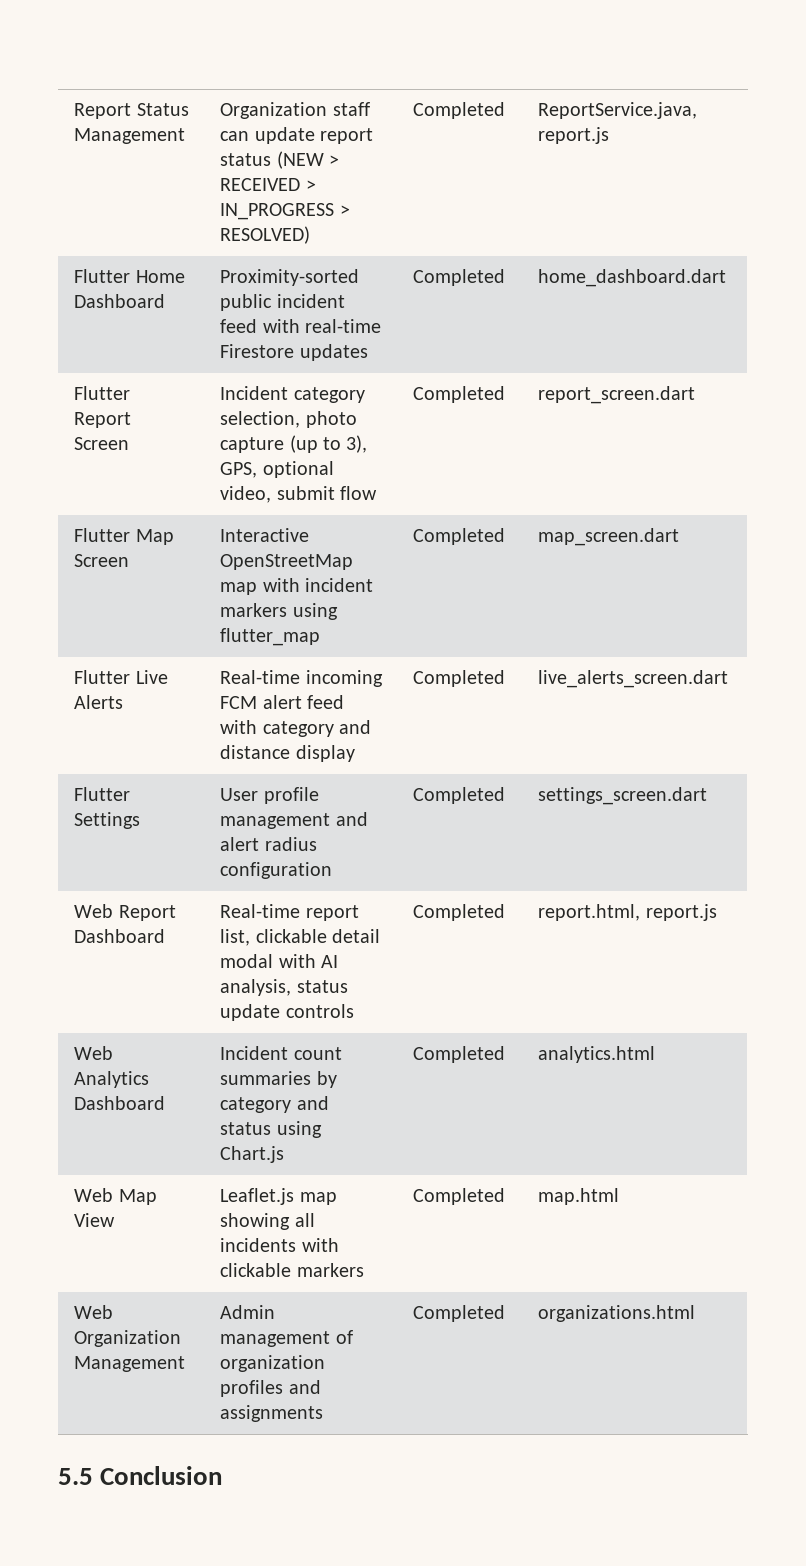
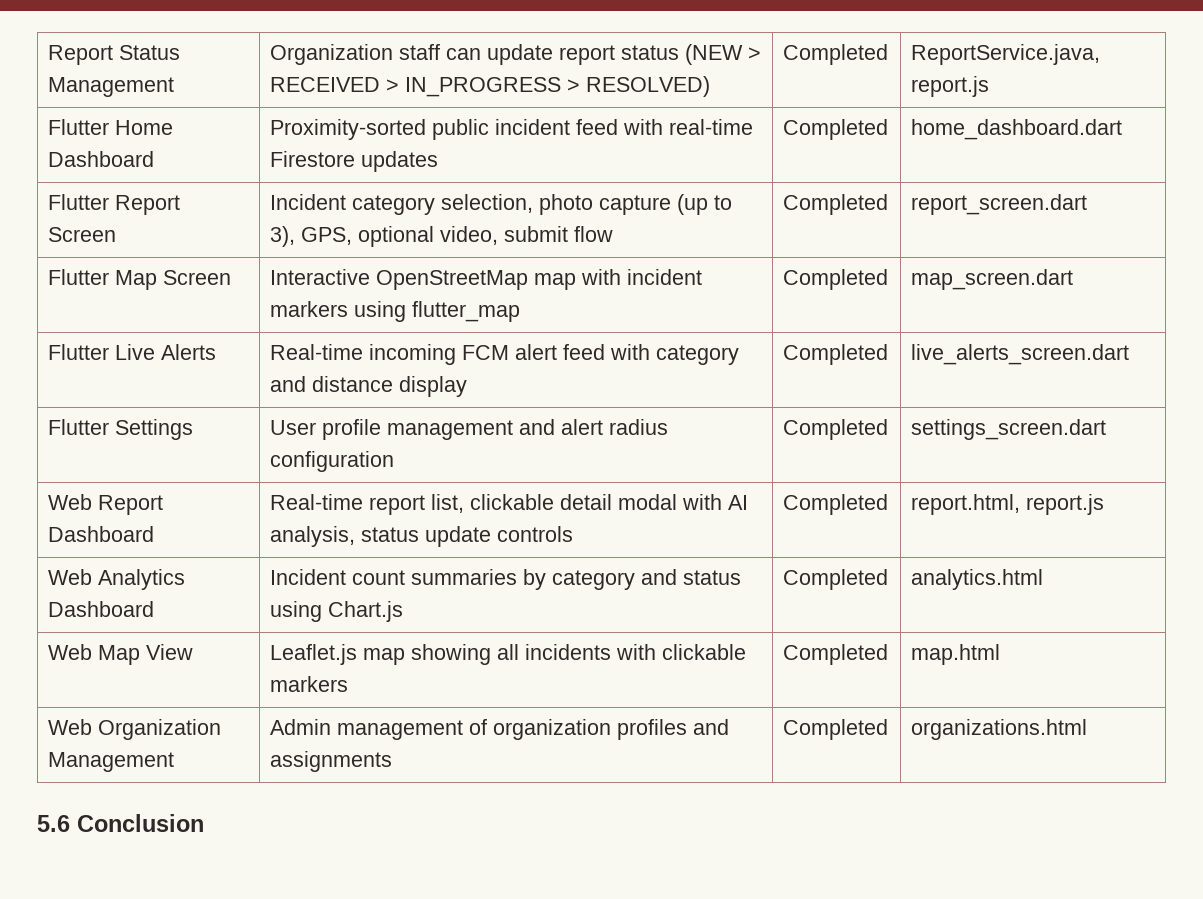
[58,1468,93,1485] 5.5 -> [37,815,70,832] 5.6

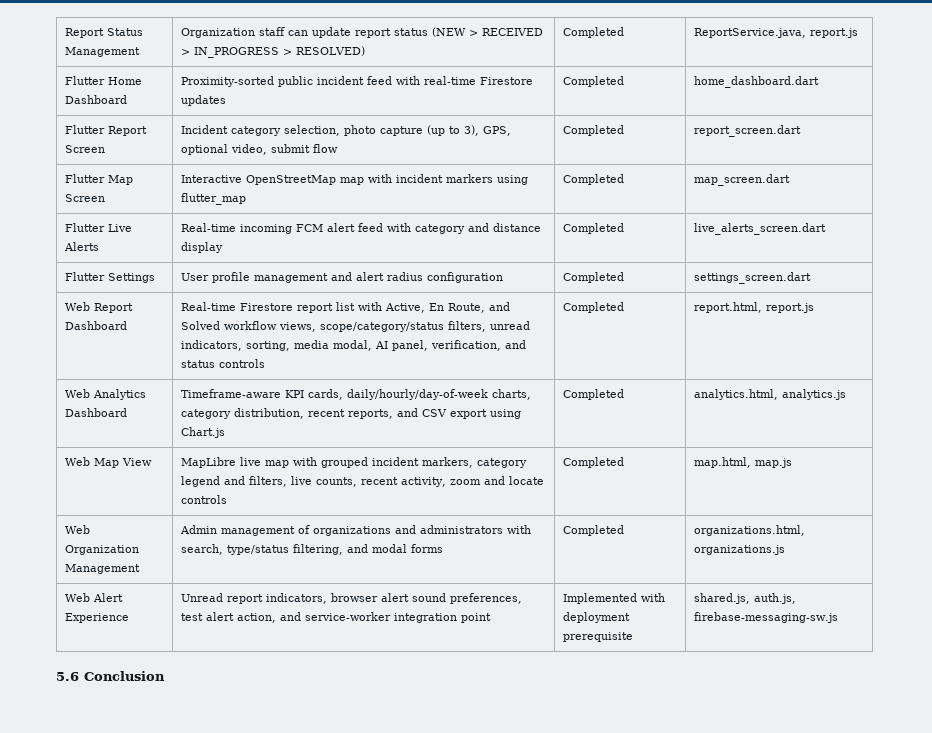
[369,494,749,515] [270,526,492,547] report list, clickable detail modal with AI analysis, status update -> [239,302,510,313] [180,321,530,332] [180,340,526,351] [180,360,215,368] Firestore report list with Active, En Route, and Solved workflow views, scope/category/status filters, unread indicators, sorting, media modal, AI panel, verification, and status
[270,569,742,590] Incident count summaries by category and status -> [180,389,531,400] [180,408,487,419] Timeframe-aware KPI cards, daily/hourly/day-of-week charts, category distribution, recent reports, and CSV export
[911,569,1044,590] analytics.html -> [693,389,846,400] analytics.html, analytics.js
[270,644,747,665] [270,676,349,692] [783,644,889,665] [911,644,1001,665] Leaflet.js map showing all incidents with clickable markers | Completed | map.html -> [180,457,527,468] [180,476,544,487] [180,495,227,504] [562,457,624,468] [693,457,792,468] MapLibre live map with grouped incident markers, category legend and filters, live counts, recent activity, zoom and locate controls | Completed | map.html, map.js
[493,719,730,740] [270,751,393,772] [783,719,889,740] [911,719,1088,740] organization profiles and assignments | Completed | organizations.html -> [312,525,531,536] [180,544,443,555] [562,525,624,536] [693,525,805,536] [693,545,785,555] [64,593,123,602] [64,613,129,623] [180,593,522,604] [180,612,491,623] [562,593,665,604] [562,612,630,623] [562,632,633,642] [693,593,796,604] [693,612,838,623] organizations and administrators with search, type/status filtering, and modal forms | Completed | organizations.html, organizations.js // Web Alert Experience | Unread report indicators, browser alert sound preferences, test alert action, and service-worker integration point | Implemented with deployment prerequisite | shared.js, auth.js, firebase-messaging-sw.js

